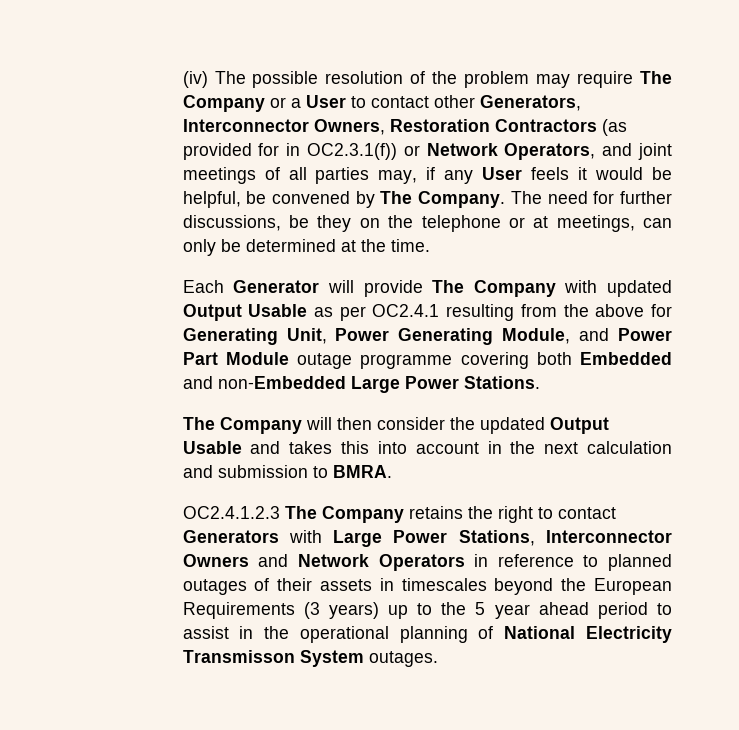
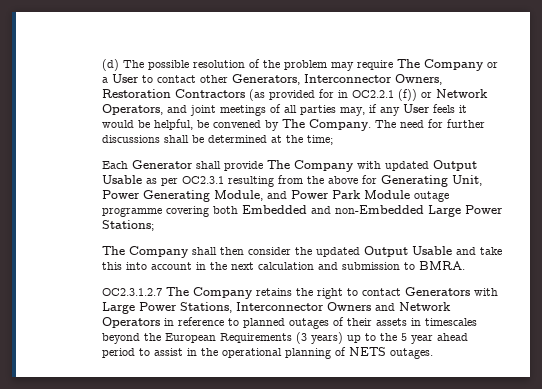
[182,71,208,88] (iv) -> [102,59,120,71] (d)
[307,143,398,160] OC2.3.1(f)) -> [352,89,418,101] OC2.2.1 (f))
[182,215,672,232] [182,239,216,256] discussions, be they on the telephone or at meetings, can only -> [102,135,190,143] discussions shall
[390,239,430,252] time. -> [307,135,334,145] time;
[327,280,354,293] will -> [196,161,222,169] shall
[372,304,440,317] OC2.4.1 -> [182,176,225,184] OC2.3.1
[182,352,218,365] Part -> [332,190,362,199] Park
[463,376,540,389] [182,417,332,434] Stations. // The Company will -> [102,220,155,231] [102,246,218,258] Stations; // The Company shall
[289,441,333,454] takes -> [480,247,503,255] take
[182,506,280,519] OC2.4.1.2.3 -> [102,288,163,296] OC2.3.1.2.7
[504,626,673,643] [182,650,364,667] National Electricity Transmisson System -> [349,347,387,356] NETS

